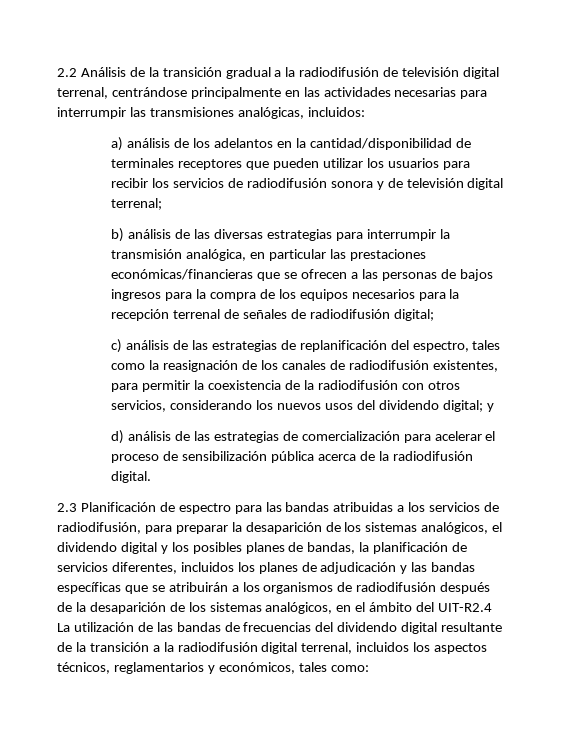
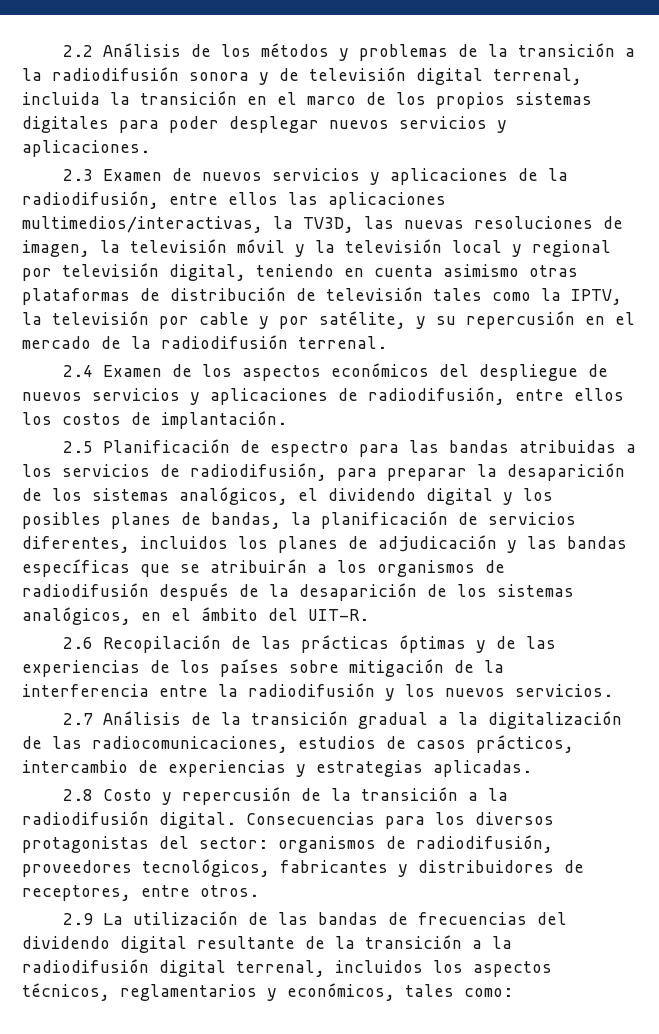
[148,67,500,79] [57,87,488,99] [57,107,365,119] [111,137,471,151] [111,158,470,170] [111,178,327,188] la transición gradual a la radiodifusión de televisión digital terrenal, centrándose principalmente en las actividades necesarias para interrumpir las transmisiones analógicas, incluidos: // a) análisis de los adelantos en la cantidad/disponibilidad de terminales receptores que pueden utilizar los usuarios para recibir los servicios de radiodifusión -> [221,43,636,61] [22,67,179,81] los métodos y problemas de la transición a la radiodifusión
[111,198,163,210] [111,228,450,242] [111,249,426,261] [111,269,493,281] [111,289,460,301] [111,309,434,321] [111,339,501,353] [111,360,498,372] [111,380,460,392] [111,400,494,412] [111,430,496,444] [111,451,473,463] [111,471,152,483] [57,503,77,512] terrenal; // b) análisis de las diversas estrategias para interrumpir la transmisión analógica, en particular las prestaciones económicas/financieras que se ofrecen a las personas de bajos ingresos para la compra de los equipos necesarios para la recepción terrenal de señales de radiodifusión digital; // c) análisis de las estrategias de replanificación del espectro, tales como la reasignación de los canales de radiodifusión existentes, para permitir la coexistencia de la radiodifusión con otros servicios, considerando los nuevos usos del dividendo digital; y // d) análisis de las estrategias de comercialización para acelerar el proceso de sensibilización pública acerca de la radiodifusión digital. // 2.3 -> [493,68,582,85] [22,91,592,109] [22,116,507,133] [22,140,150,157] [63,168,569,185] [22,191,446,209] [22,216,623,233] [22,239,611,257] [22,263,578,281] [22,287,622,305] [22,311,635,329] [22,335,387,349] [63,363,609,381] [22,387,624,405] [22,411,287,429] [63,441,94,453] terrenal, incluida la transición en el marco de los propios sistemas digitales para poder desplegar nuevos servicios y aplicaciones. // 2.3 Examen de nuevos servicios y aplicaciones de la radiodifusión, entre ellos las aplicaciones multimedios/interactivas, la TV3D, las nuevas resoluciones de imagen, la televisión móvil y la televisión local y regional por televisión digital, teniendo en cuenta asimismo otras plataformas de distribución de televisión tales como la IPTV, la televisión por cable y por satélite, y su repercusión en el mercado de la radiodifusión terrenal. // 2.4 Examen de los aspectos económicos del despliegue de nuevos servicios y aplicaciones de radiodifusión, entre ellos los costos de implantación. // 2.5
[438,603,493,612] UIT-R2.4 -> [308,609,369,621] [63,635,557,653] [22,659,504,677] [22,683,613,701] [63,711,623,729] [22,735,574,753] [22,760,532,777] [63,787,509,805] [22,811,554,829] [22,835,553,853] [22,859,584,877] [22,885,259,901] [63,913,94,925] UIT-R. // 2.6 Recopilación de las prácticas óptimas y de las experiencias de los países sobre mitigación de la interferencia entre la radiodifusión y los nuevos servicios. // 2.7 Análisis de la transición gradual a la digitalización de las radiocomunicaciones, estudios de casos prácticos, intercambio de experiencias y estrategias aplicadas. // 2.8 Costo y repercusión de la transición a la radiodifusión digital. Consecuencias para los diversos protagonistas del sector: organismos de radiodifusión, proveedores tecnológicos, fabricantes y distribuidores de receptores, entre otros. // 2.9

